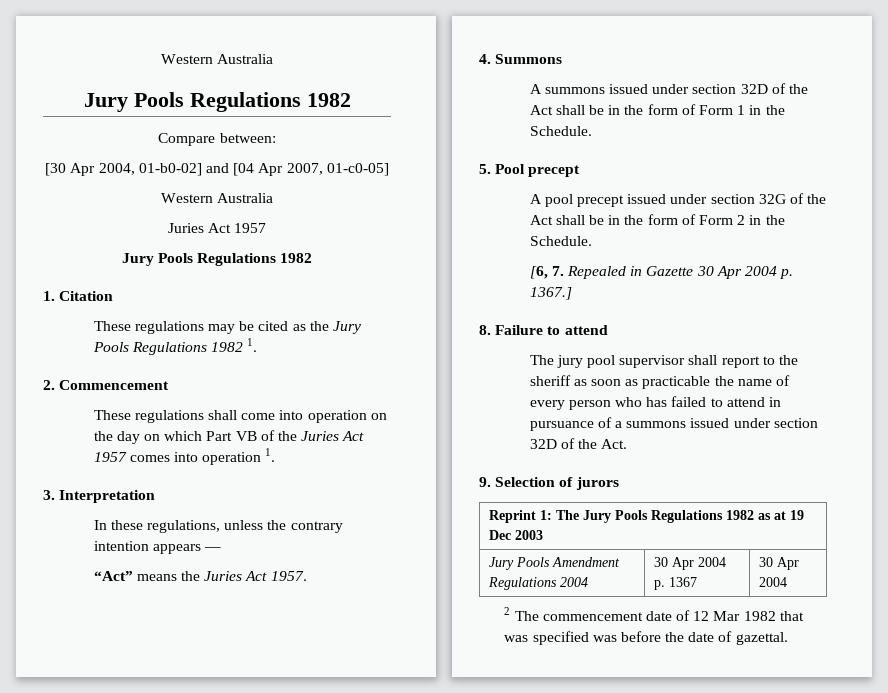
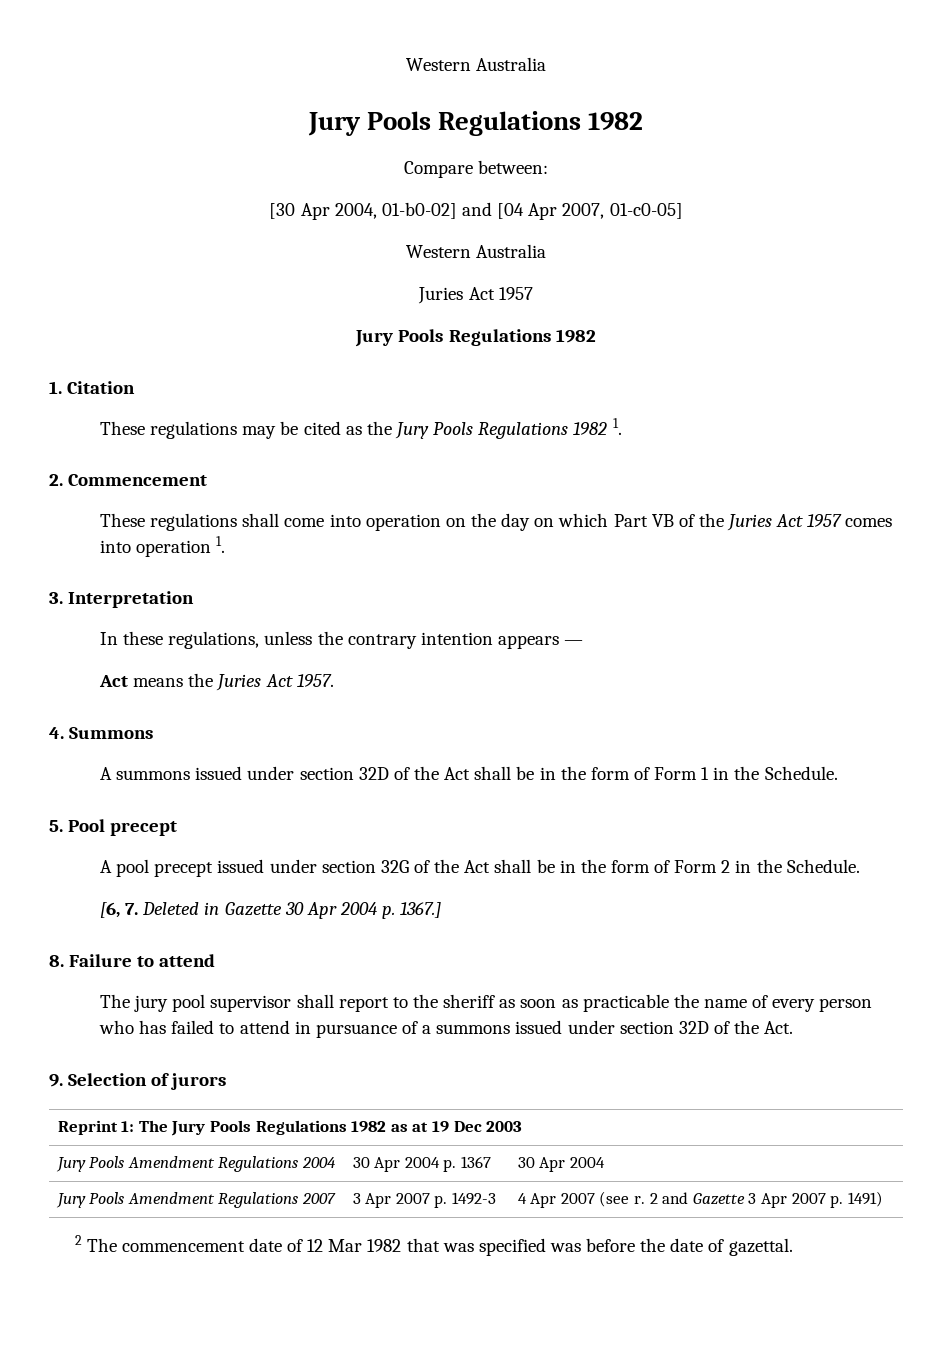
[93,571,133,581] “Act” -> [99,675,129,687] Act
[567,266,627,279] Repealed -> [142,902,200,915] Deleted
(788, 582) none -> [55,1192,337,1208] [352,1192,497,1208] [517,1191,883,1208] // Jury Pools Amendment Regulations 2007 | 3 Apr 2007 p. 1492-3 | 4 Apr 2007 (see r. 2 and Gazette 3 Apr 2007 p. 1491)

